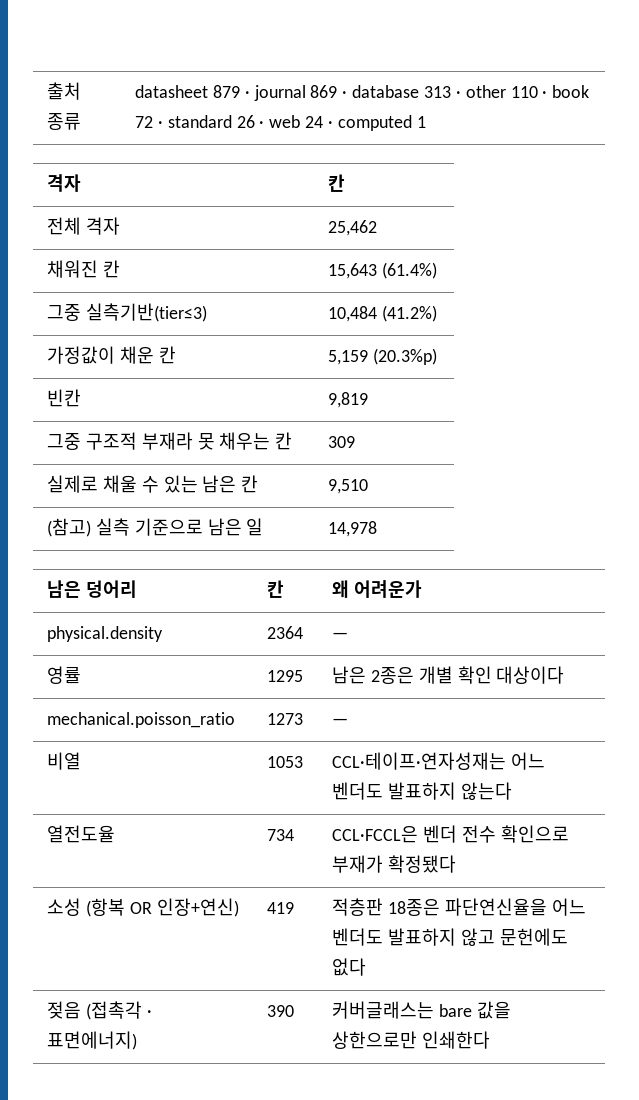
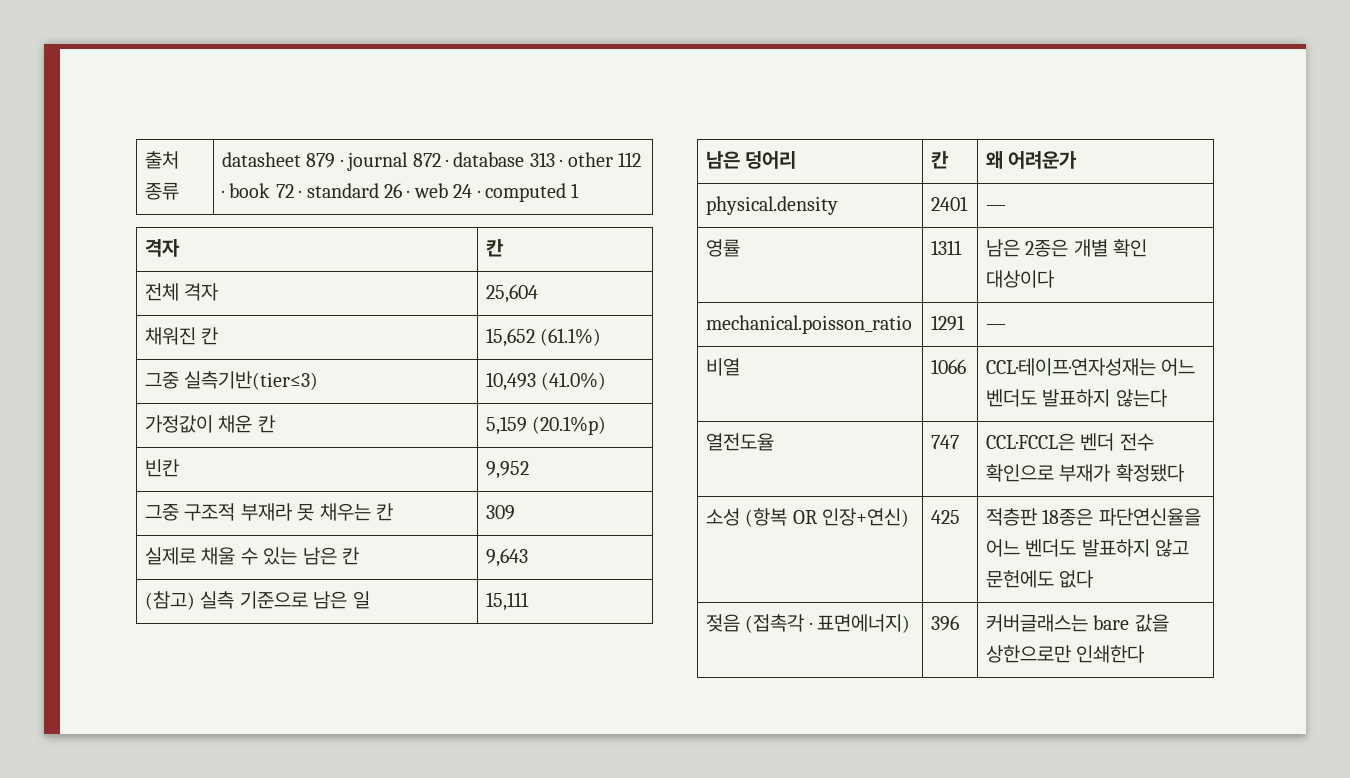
[310,85,338,98] 869 -> [412,153,441,167] 872
[510,86,538,98] 110 -> [617,152,641,167] 112
[328,220,378,236] 25,462 -> [485,284,538,303] 25,604
[328,262,437,279] 15,643 (61.4%) -> [485,328,602,347] 15,652 (61.1%)
[328,305,437,322] 10,484 (41.2%) -> [485,372,607,391] 10,493 (41.0%)
[372,348,437,365] (20.3%p) -> [532,416,607,435] (20.1%p)
[328,392,369,408] 9,819 -> [485,461,529,479] 9,952
[328,479,369,494] 9,510 -> [485,548,528,567] 9,643
[328,521,378,537] 14,978 -> [485,592,529,611] 15,111
[267,626,304,639] 2364 -> [930,196,968,211] 2401
[267,670,304,682] 1295 -> [930,240,962,255] 1311
[267,713,304,725] 1273 -> [930,315,965,331] 1291
[267,756,304,768] 1053 -> [930,359,966,374] 1066
[267,829,295,841] 734 -> [930,435,959,449] 747
[267,902,295,914] 419 -> [930,510,960,524] 425
[267,1005,295,1017] 390 -> [930,615,959,631] 396

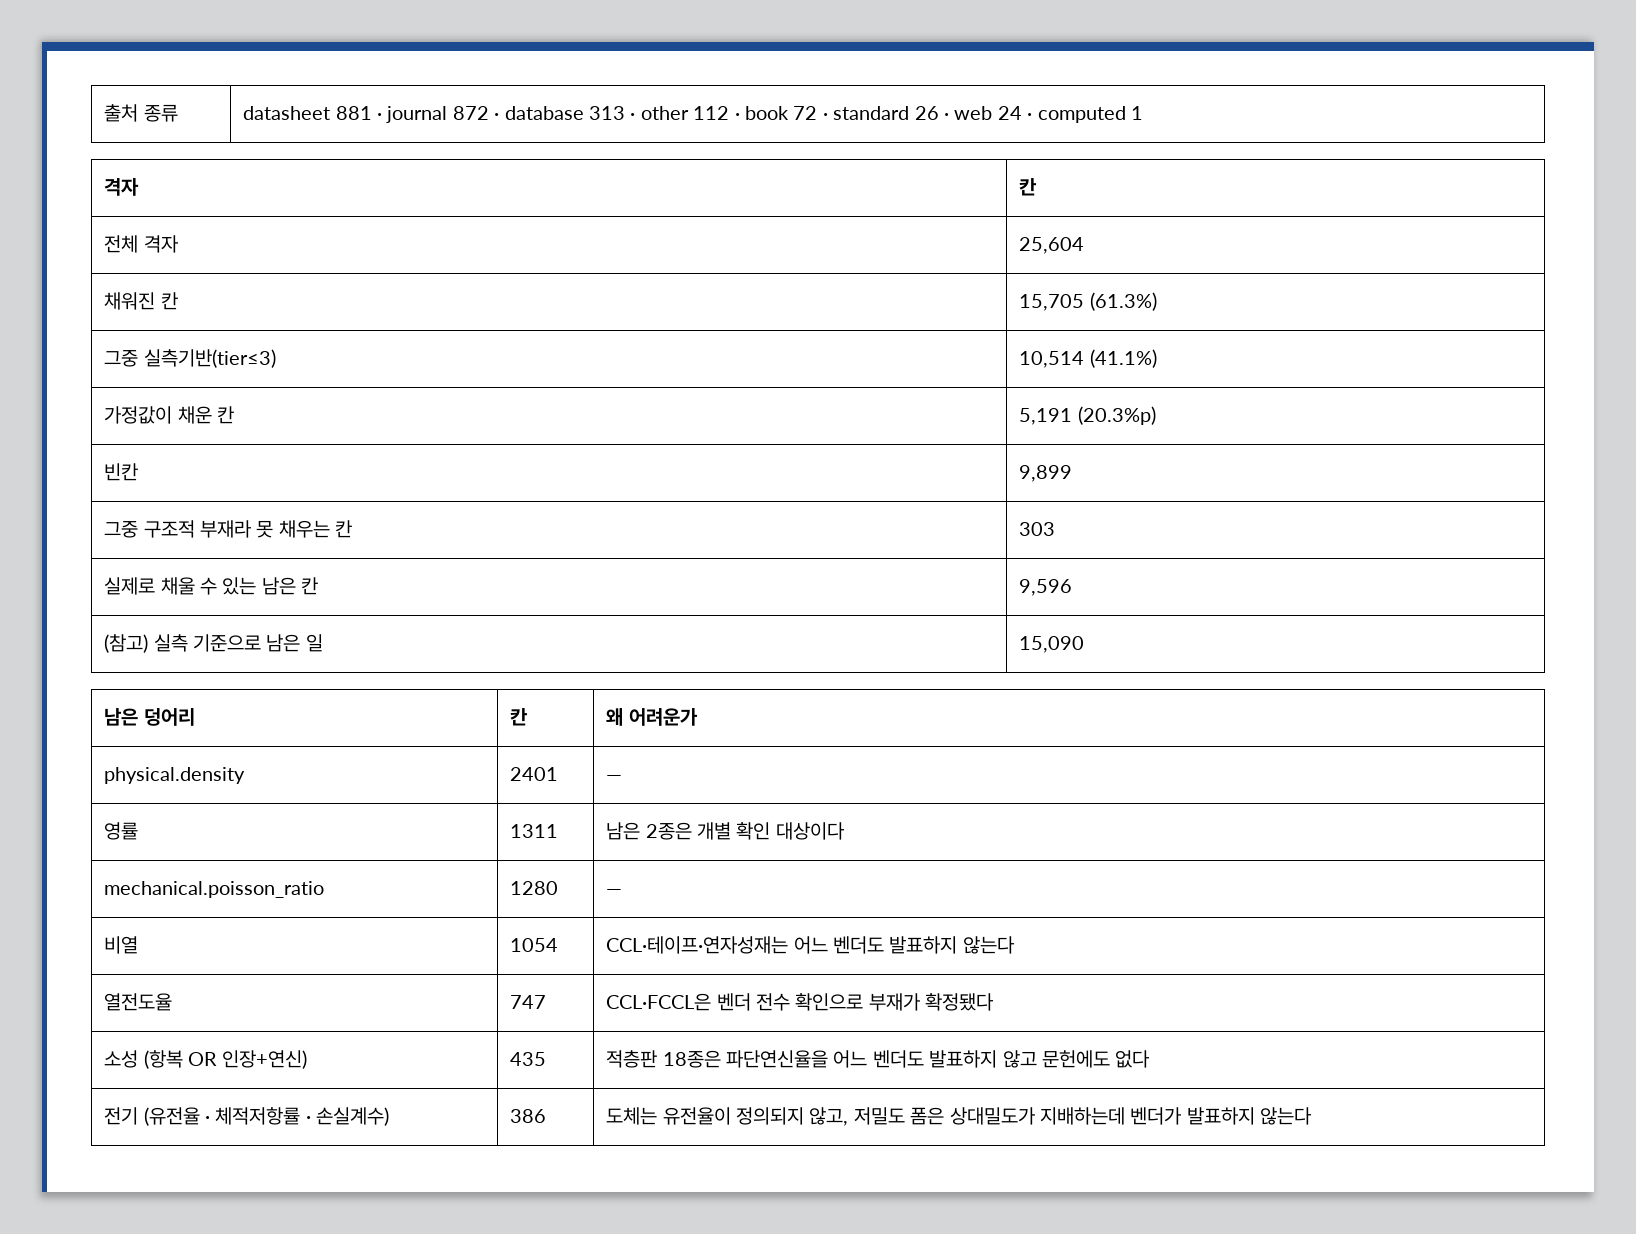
[306,153,336,168] 879 -> [335,106,372,120] 881
[485,328,602,347] 15,652 (61.1%) -> [1019,292,1157,311] 15,705 (61.3%)
[485,372,607,391] 10,493 (41.0%) -> [1019,349,1157,368] 10,514 (41.1%)
[485,416,607,435] 5,159 (20.1%p) -> [1019,406,1156,425] 5,191 (20.3%p)
[485,461,529,479] 9,952 -> [1019,465,1073,482] 9,899
[485,505,515,520] 309 -> [1019,522,1056,536] 303
[485,548,528,567] 9,643 -> [1019,579,1073,596] 9,596
[485,592,529,611] 15,111 -> [1019,636,1085,653] 15,090
[930,315,965,331] 1291 -> [510,881,559,895] 1280
[930,359,966,374] 1066 -> [510,938,559,952] 1054
[930,510,960,524] 425 -> [510,1052,547,1066] 435
[705,614,911,633] [930,615,959,631] [985,614,1169,632] [985,645,1146,663] 젖음 (접촉각 · 표면에너지) | 396 | 커버글래스는 bare 값을 상한으로만 인쇄한다 -> [104,1107,390,1126] [510,1109,547,1123] [606,1107,1313,1126] 전기 (유전율 · 체적저항률 · 손실계수) | 386 | 도체는 유전율이 정의되지 않고, 저밀도 폼은 상대밀도가 지배하는데 벤더가 발표하지 않는다

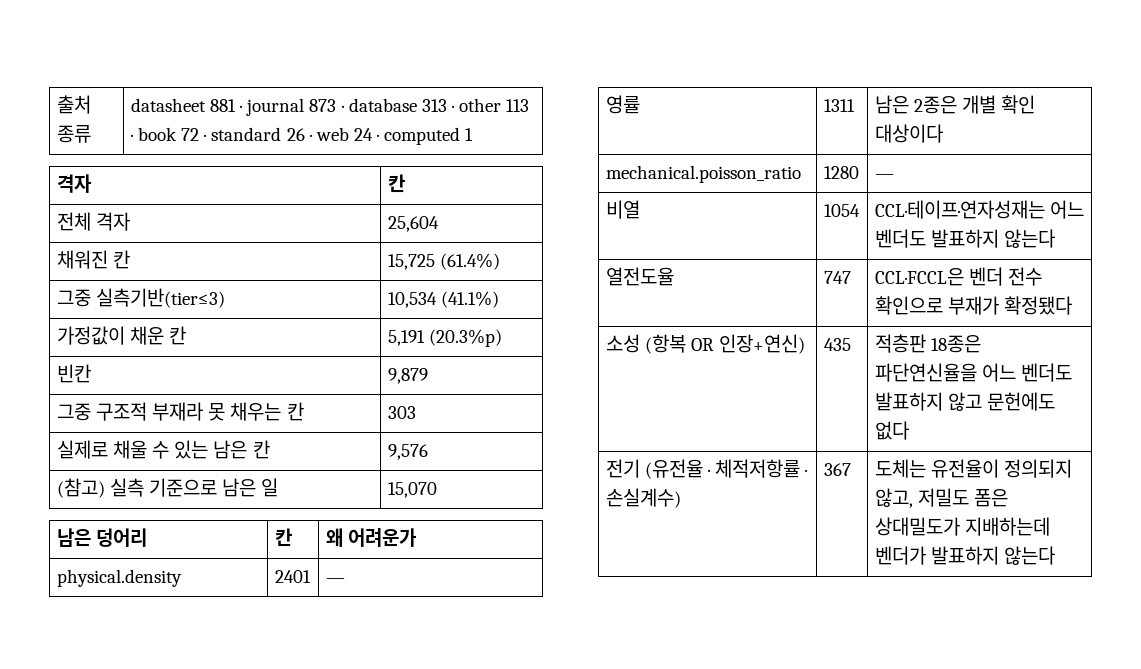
[452,106,489,120] 872 -> [309,99,337,112] 873
[693,106,730,120] 112 -> [506,99,530,112] 113
[1019,292,1157,311] 15,705 (61.3%) -> [387,253,500,270] 15,725 (61.4%)
[1019,351,1085,368] 10,514 -> [387,292,437,308] 10,534
[1019,465,1073,482] 9,899 -> [387,368,428,384] 9,879
[1019,579,1073,596] 9,596 -> [387,444,428,460] 9,576
[1019,636,1085,653] 15,090 -> [387,482,437,498] 15,070
[510,1109,547,1123] 386 -> [823,463,851,476] 367

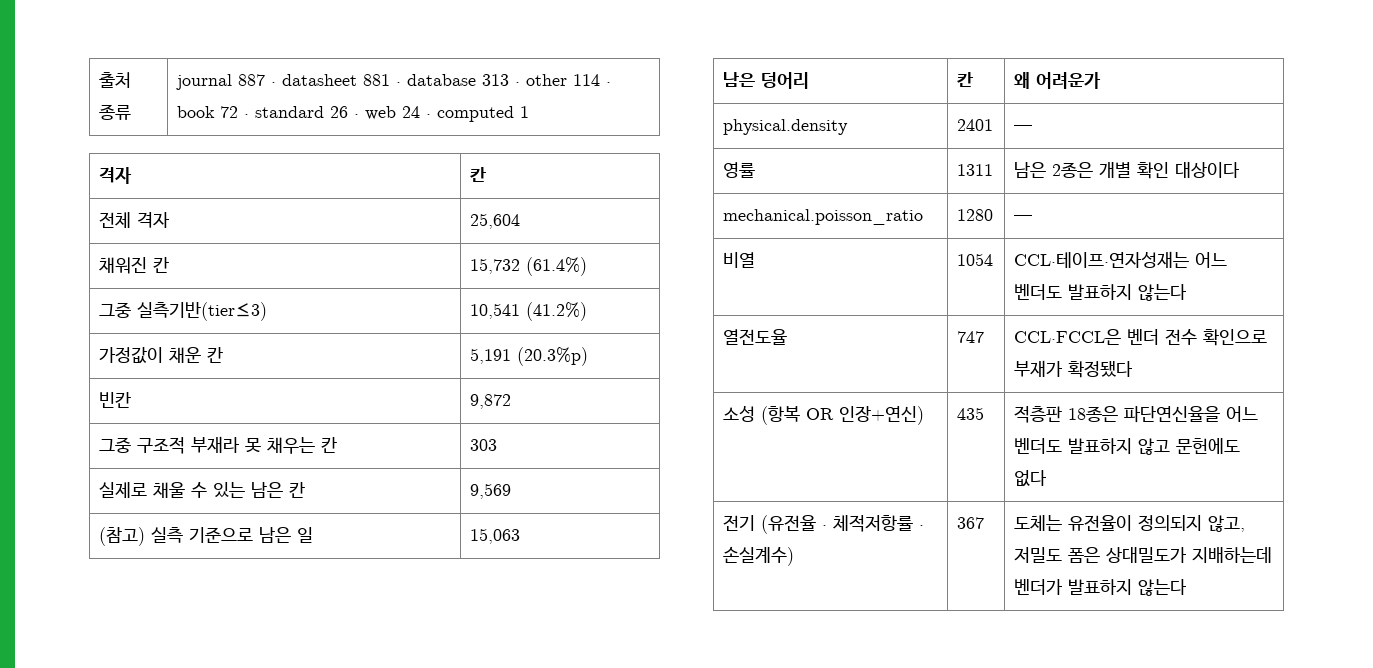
[130,98,337,116] datasheet 881 · journal 873 -> [176,74,391,90] journal 887 · datasheet 881
[506,99,530,112] 113 -> [573,74,601,86] 114
[387,254,435,270] 15,725 -> [470,258,521,274] 15,732
[387,291,499,308] 10,534 (41.1%) -> [470,302,588,321] 10,541 (41.2%)
[387,368,428,384] 9,879 -> [470,394,512,409] 9,872
[387,444,428,460] 9,576 -> [470,483,512,499] 9,569
[387,482,437,498] 15,070 -> [470,528,521,544] 15,063

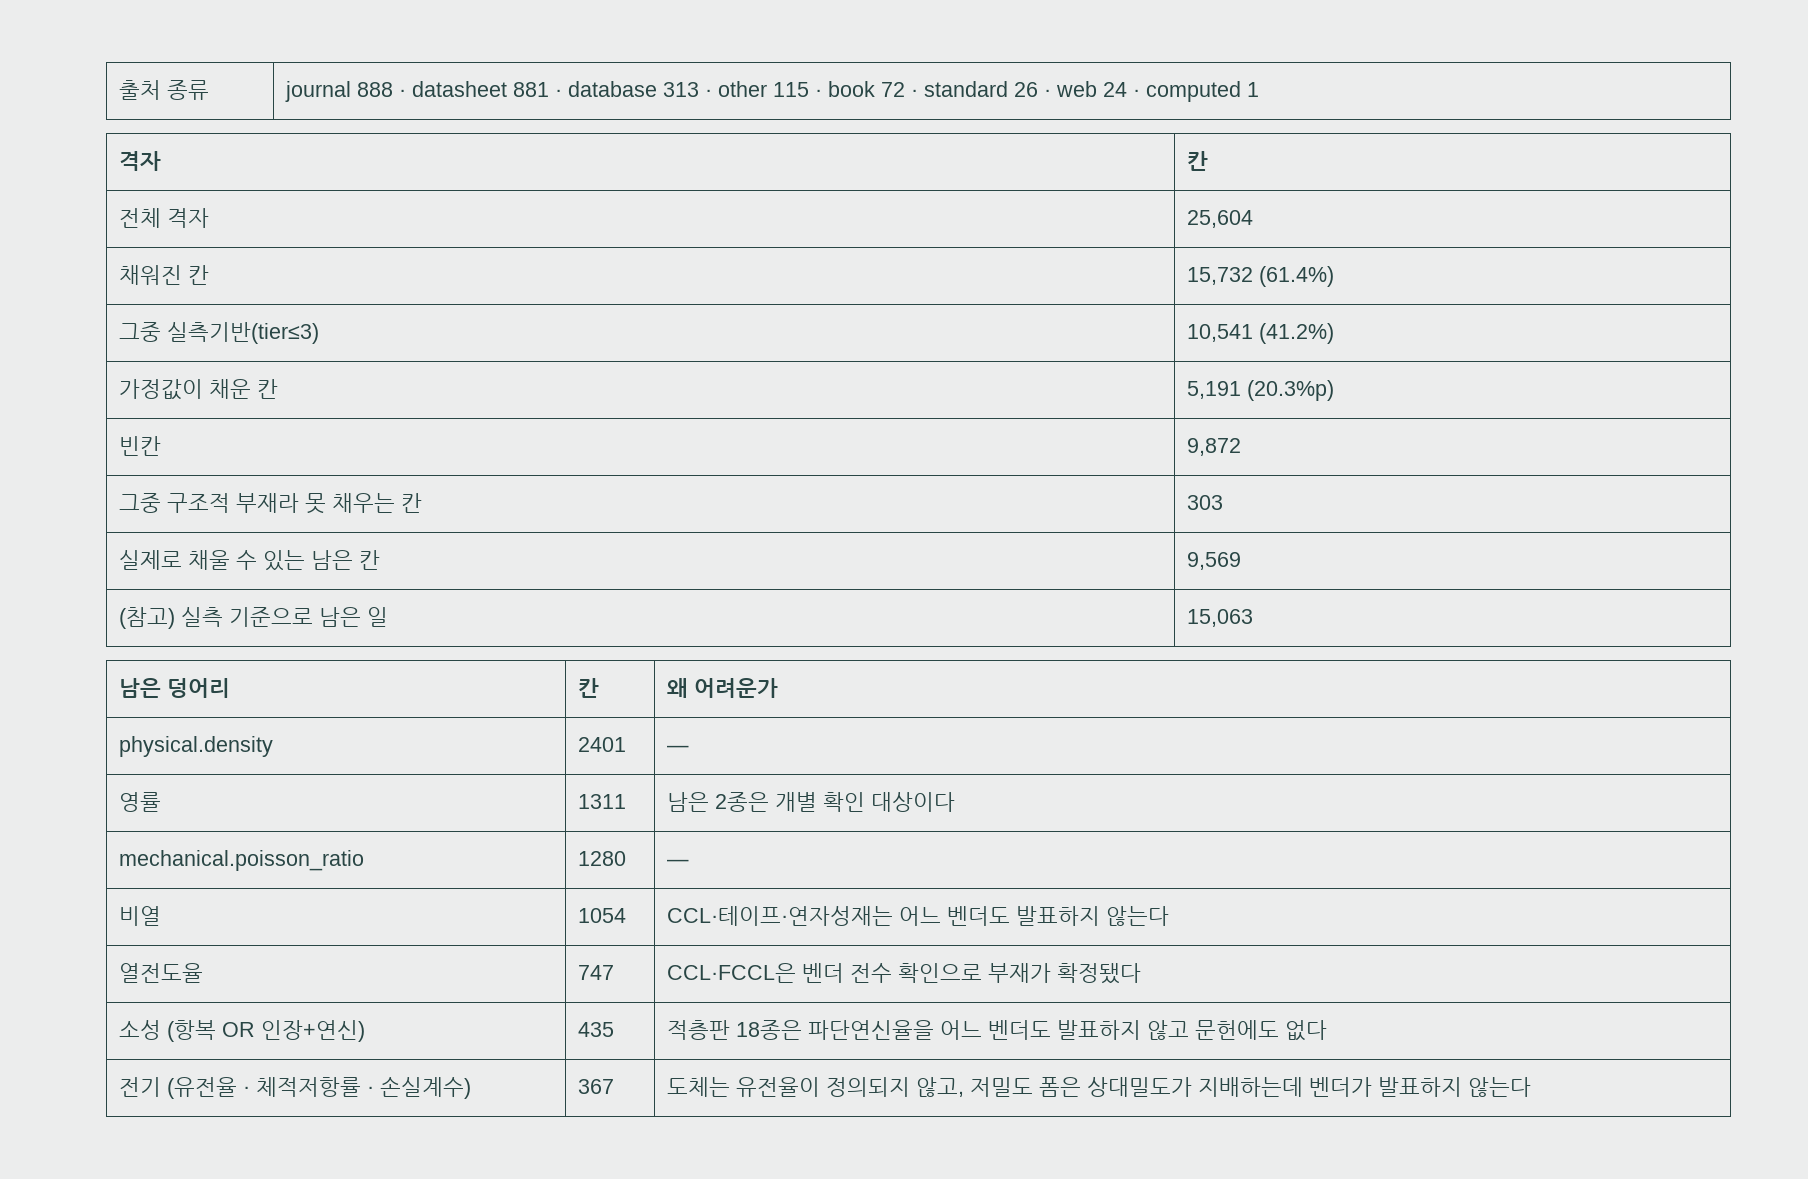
[238,74,266,86] 887 -> [357,82,394,97] 888
[573,74,601,86] 114 -> [773,82,810,97] 115

